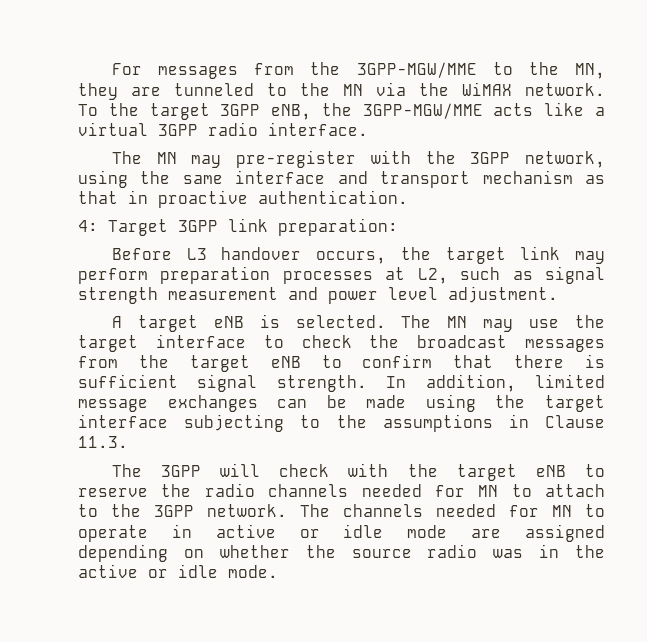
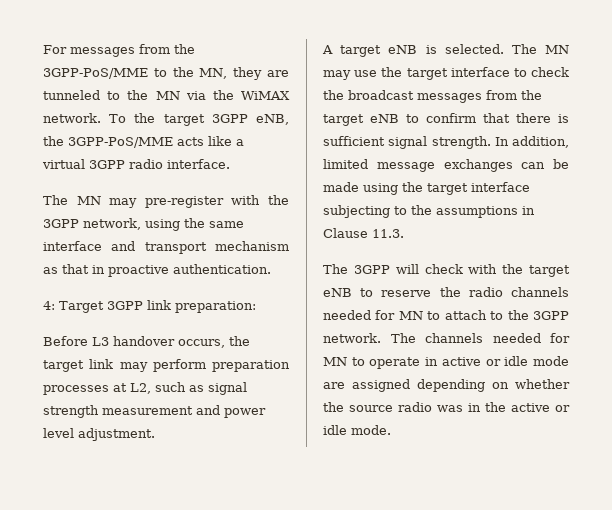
[356,62,477,78] 3GPP-MGW/MME -> [43,68,148,79] 3GPP-PoS/MME
[362,103,483,119] 3GPP-MGW/MME -> [68,137,173,148] 3GPP-PoS/MME

